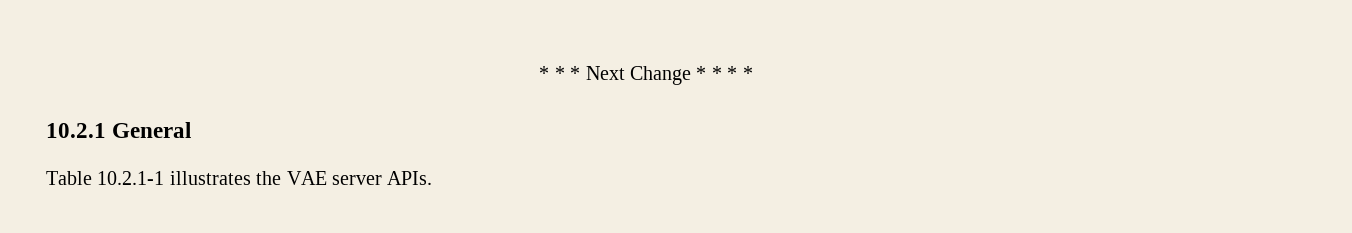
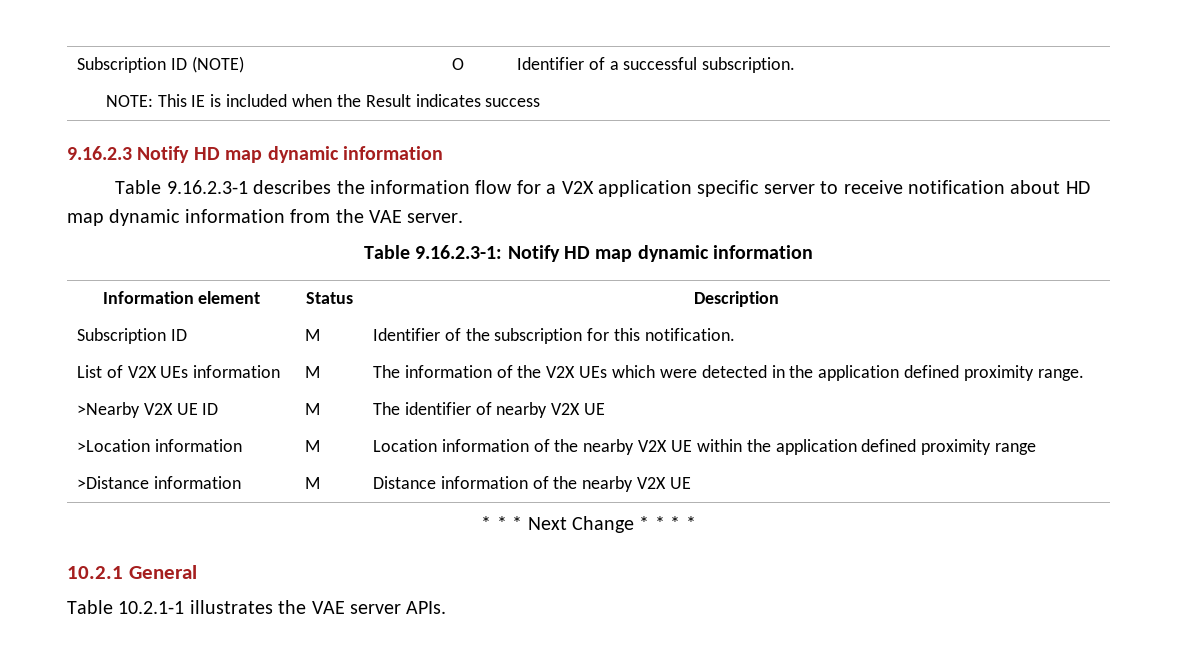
(539, 73) none -> [76,56,244,73] [451,58,464,70] [516,57,796,73] [105,94,541,107] [67,146,443,163] [115,180,1090,197] [67,209,464,226] [363,245,814,262] [102,291,261,304] [306,292,353,304] [693,291,779,307] [76,328,187,344] [304,329,320,341] [372,328,735,344] [76,365,281,378] [304,366,320,378] [372,365,1084,381] [76,402,219,418] [304,403,320,415] [372,402,606,418] [76,439,242,452] [304,440,320,452] [372,439,1037,455] [76,476,241,489] [304,477,320,489] [372,476,691,492] Subscription ID (NOTE) | O | Identifier of a successful subscription. // NOTE: This IE is included when the Result indicates success // 9.16.2.3 Notify HD map dynamic information // Table 9.16.2.3-1 describes the information flow for a V2X application specific server to receive notification about HD map dynamic information from the VAE server. // Table 9.16.2.3-1: Notify HD map dynamic information // Information element | Status | Description // Subscription ID | M | Identifier of the subscription for this notification. // List of V2X UEs information | M | The information of the V2X UEs which were detected in the application defined proximity range. // >Nearby V2X UE ID | M | The identifier of nearby V2X UE // >Location information | M | Location information of the nearby V2X UE within the application defined proximity range // >Distance information | M | Distance information of the nearby V2X UE //

